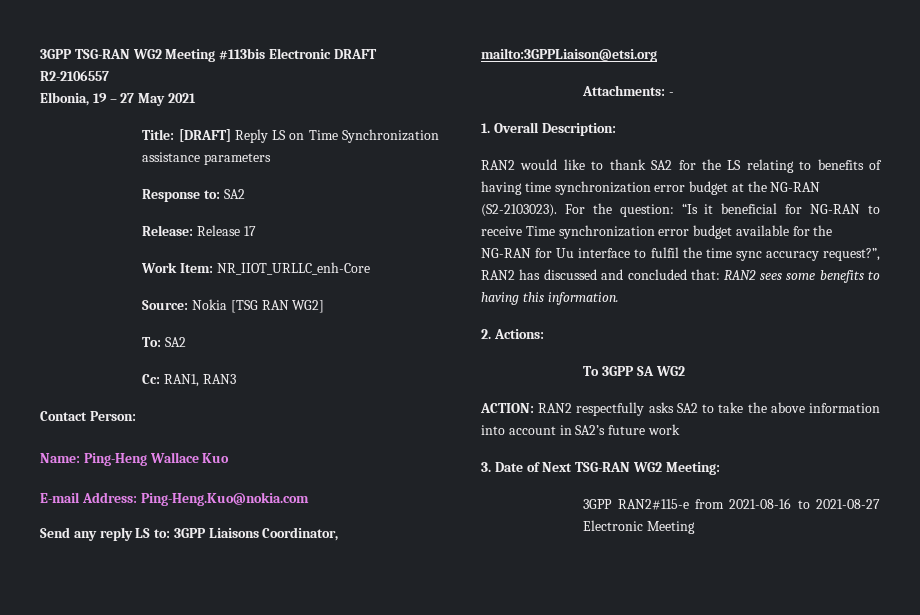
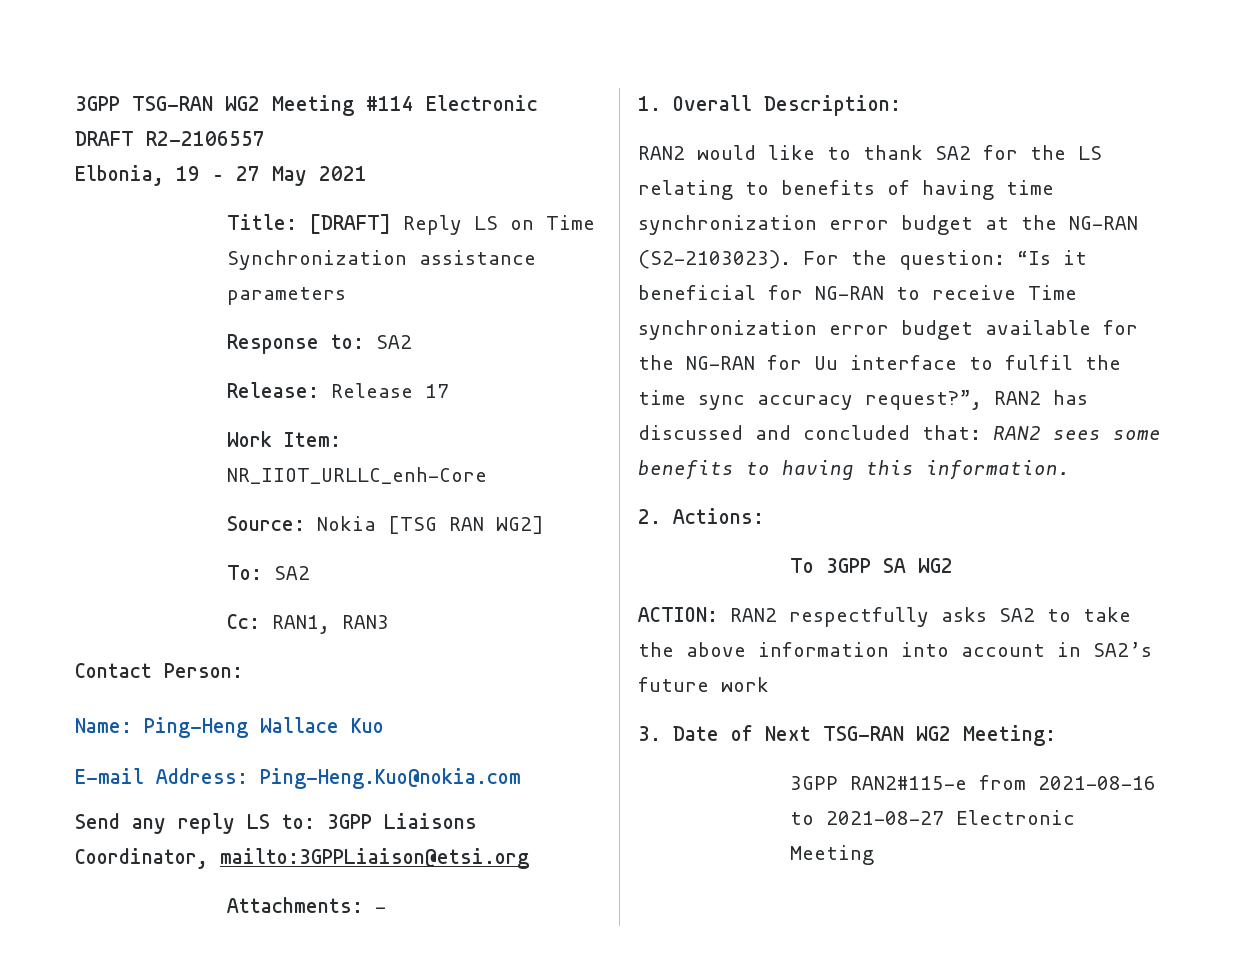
[219,48,266,60] #113bis -> [366,96,414,111] #114

